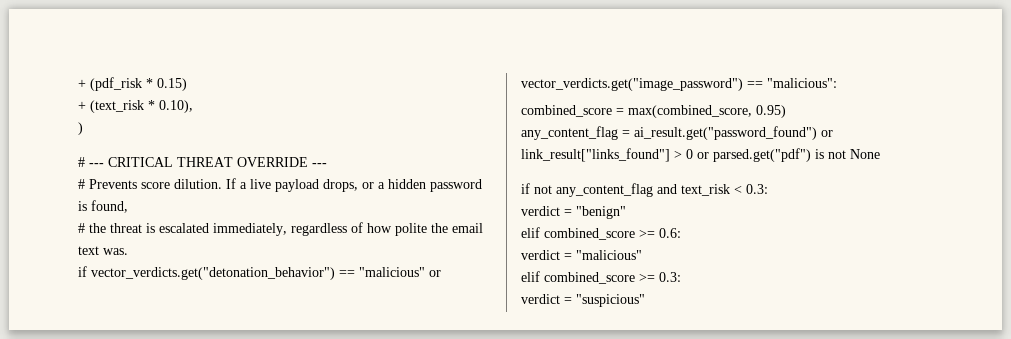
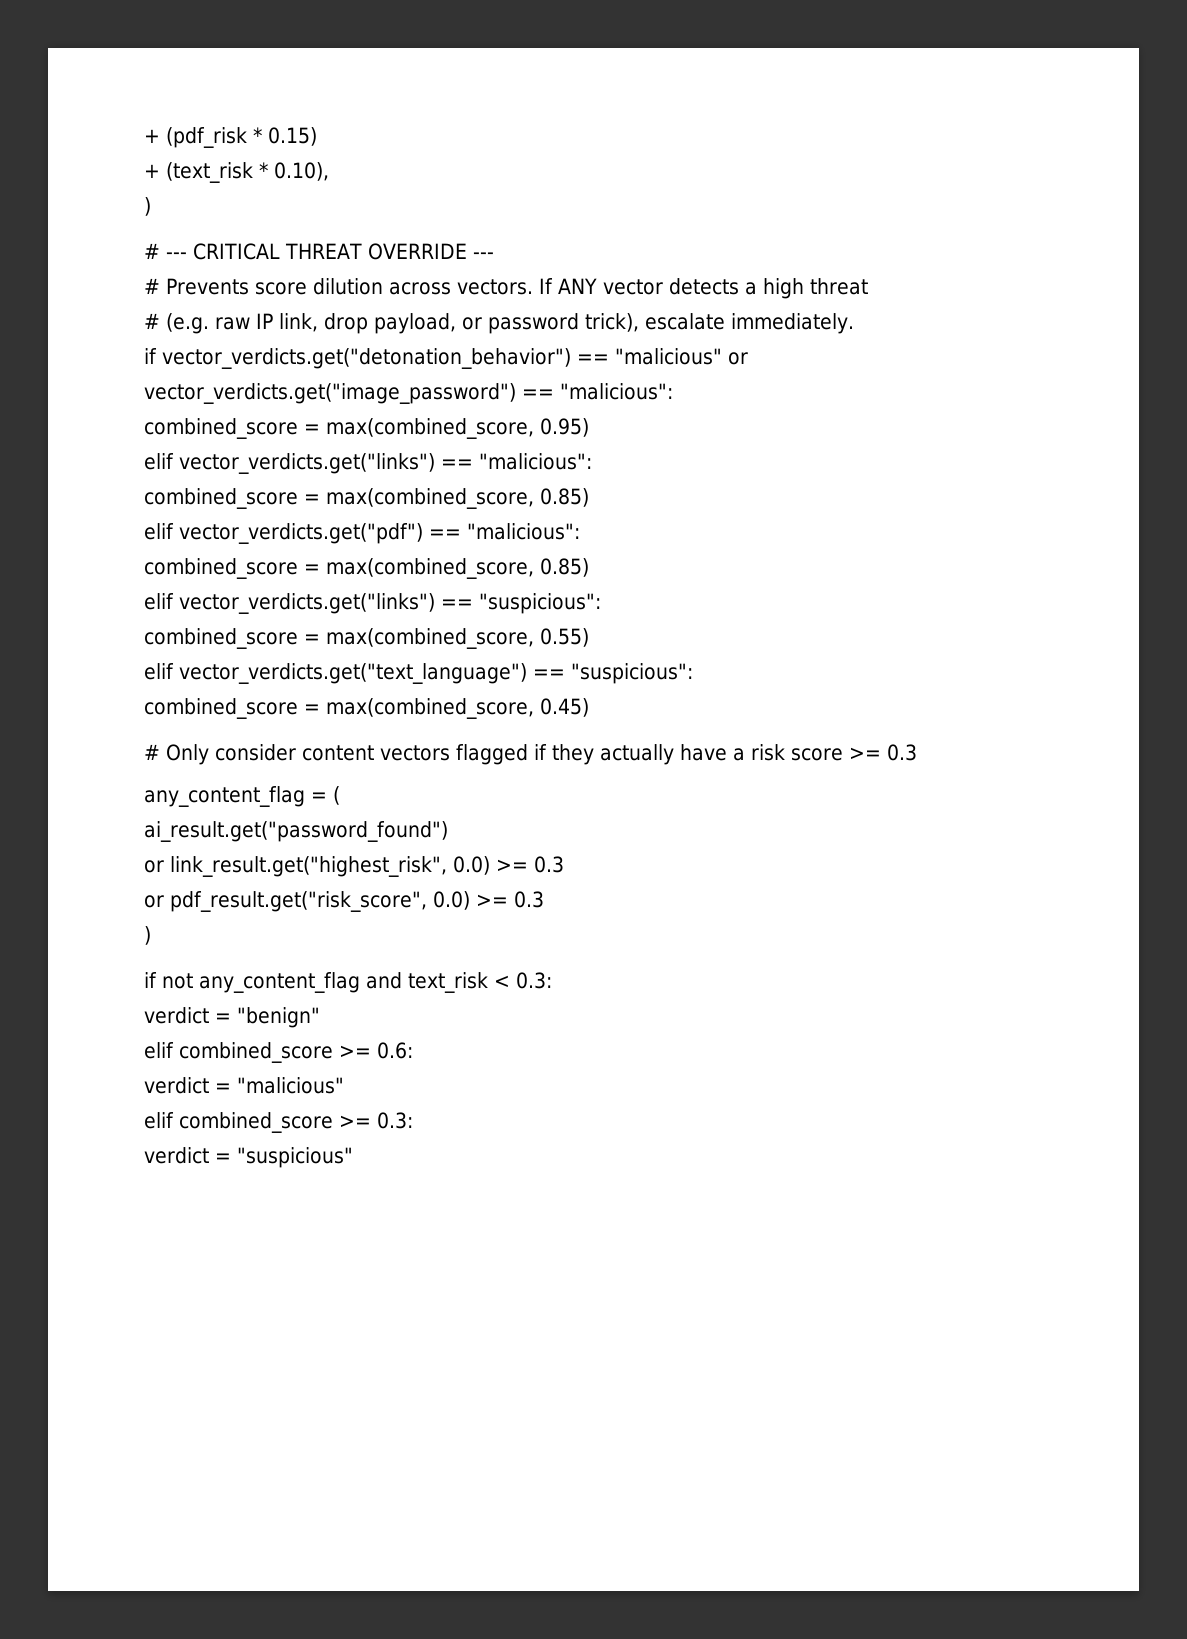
[174,178,482,192] [78,200,128,213] [78,222,483,236] [78,246,128,255] dilution. If a live payload drops, or a hidden password is found, // # the threat is escalated immediately, regardless of how polite the email text was. -> [313,278,868,299] [144,313,854,334] dilution across vectors. If ANY vector detects a high threat // # (e.g. raw IP link, drop payload, or password trick), escalate immediately.
(786, 111) none -> [144,453,592,474] [144,488,589,509] [144,523,580,544] [144,558,589,579] [144,593,601,614] [144,628,589,649] [144,663,693,684] [144,698,589,719] [144,744,917,765] // elif vector_verdicts.get("links") == "malicious": // combined_score = max(combined_score, 0.85) // elif vector_verdicts.get("pdf") == "malicious": // combined_score = max(combined_score, 0.85) // elif vector_verdicts.get("links") == "suspicious": // combined_score = max(combined_score, 0.55) // elif vector_verdicts.get("text_language") == "suspicious": // combined_score = max(combined_score, 0.45) // # Only consider content vectors flagged if they actually have a risk score >= 0.3
(630, 133) none -> [333,786,340,805] ( //
[821,130,833,137] [521,148,880,162] or link_result["links_found"] > 0 or parsed.get("pdf") is not None -> [144,856,564,877] [144,891,544,912] [144,926,151,945] // or link_result.get("highest_risk", 0.0) >= 0.3 // or pdf_result.get("risk_score", 0.0) >= 0.3 // )

